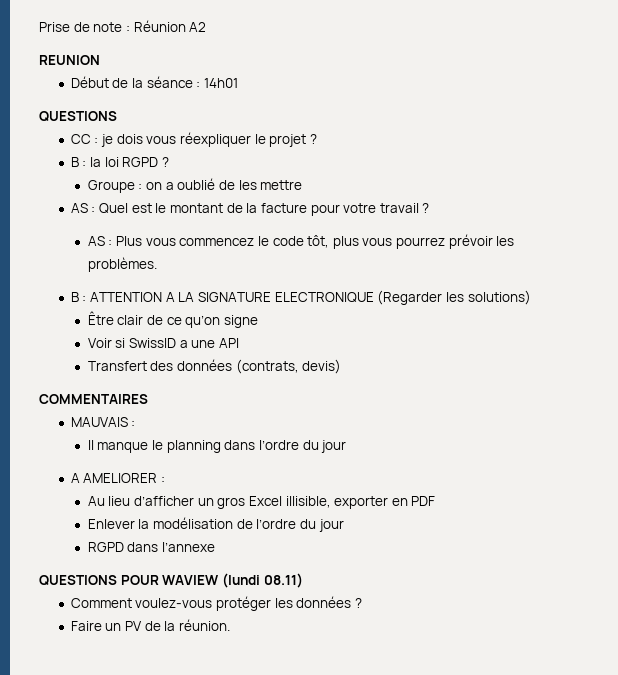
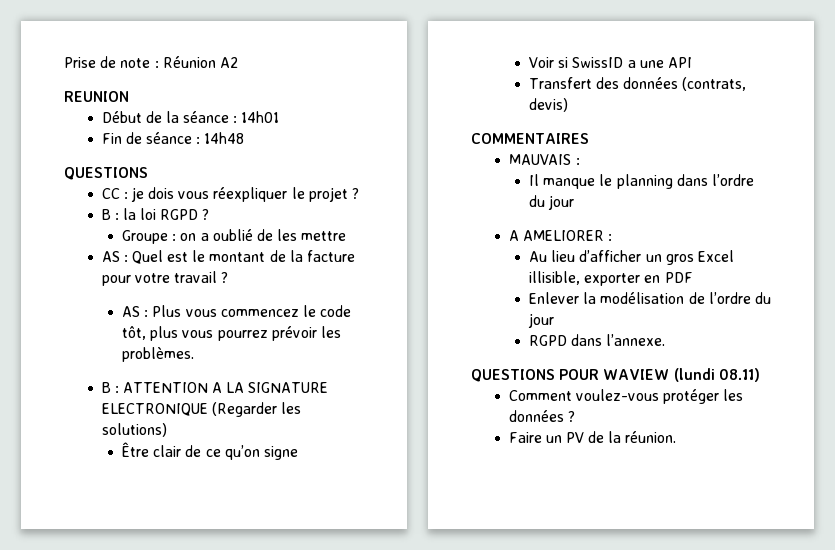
(238, 83) none -> [101,132,245,144] // Fin de séance : 14h48
[161,542,215,552] l’annexe -> [606,334,666,346] l’annexe.

